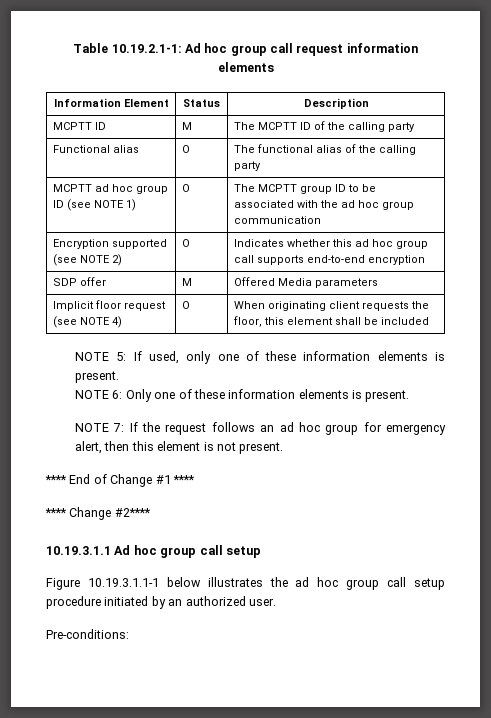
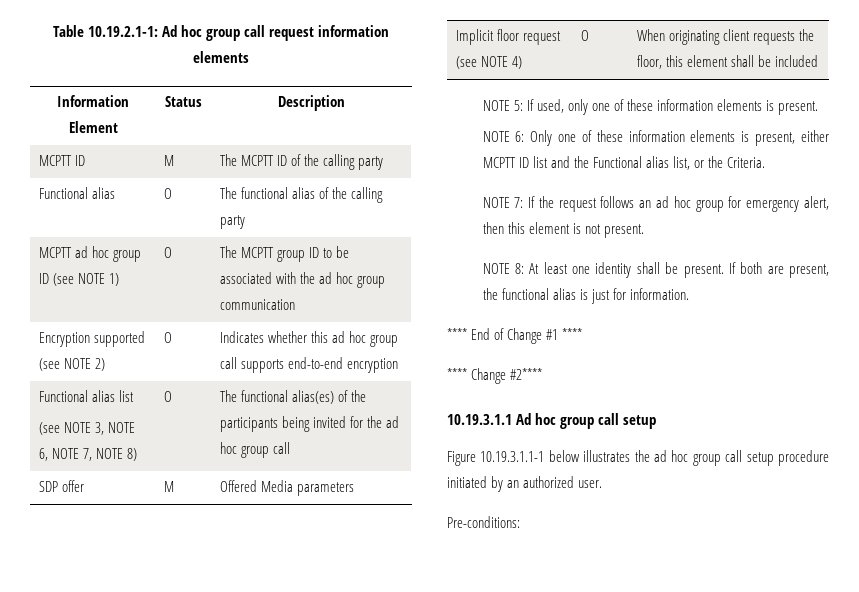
(426, 260) none -> [38,390,134,402] [38,422,135,435] [38,448,137,461] [163,391,172,402] [219,390,366,404] [219,416,400,432] [219,442,290,458] // Functional alias list // (see NOTE 3, NOTE 6, NOTE 7, NOTE 8) | O | The functional alias(es) of the participants being invited for the ad hoc group call
[365,390,410,402] present. -> [755,130,829,146] [482,156,766,170] present, either MCPTT ID list and the Functional alias list, or the Criteria.
(284, 448) none -> [482,262,829,278] [482,288,689,304] // NOTE 8: At least one identity shall be present. If both are present, the functional alias is just for information.

